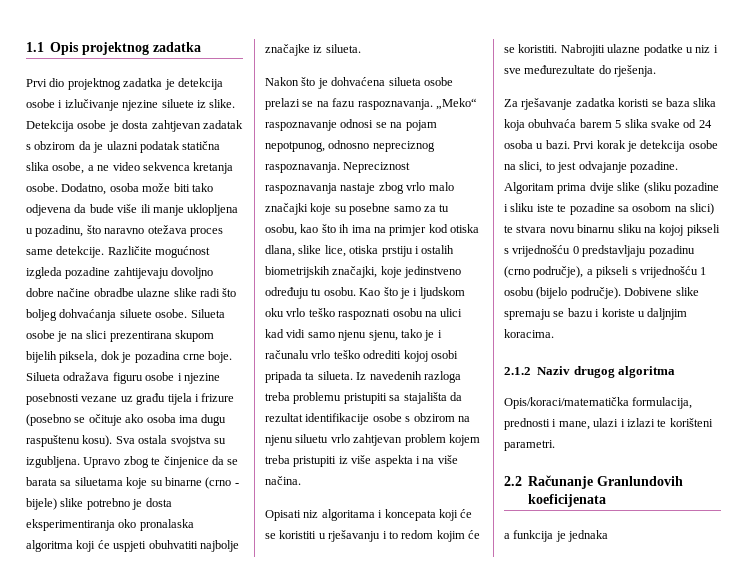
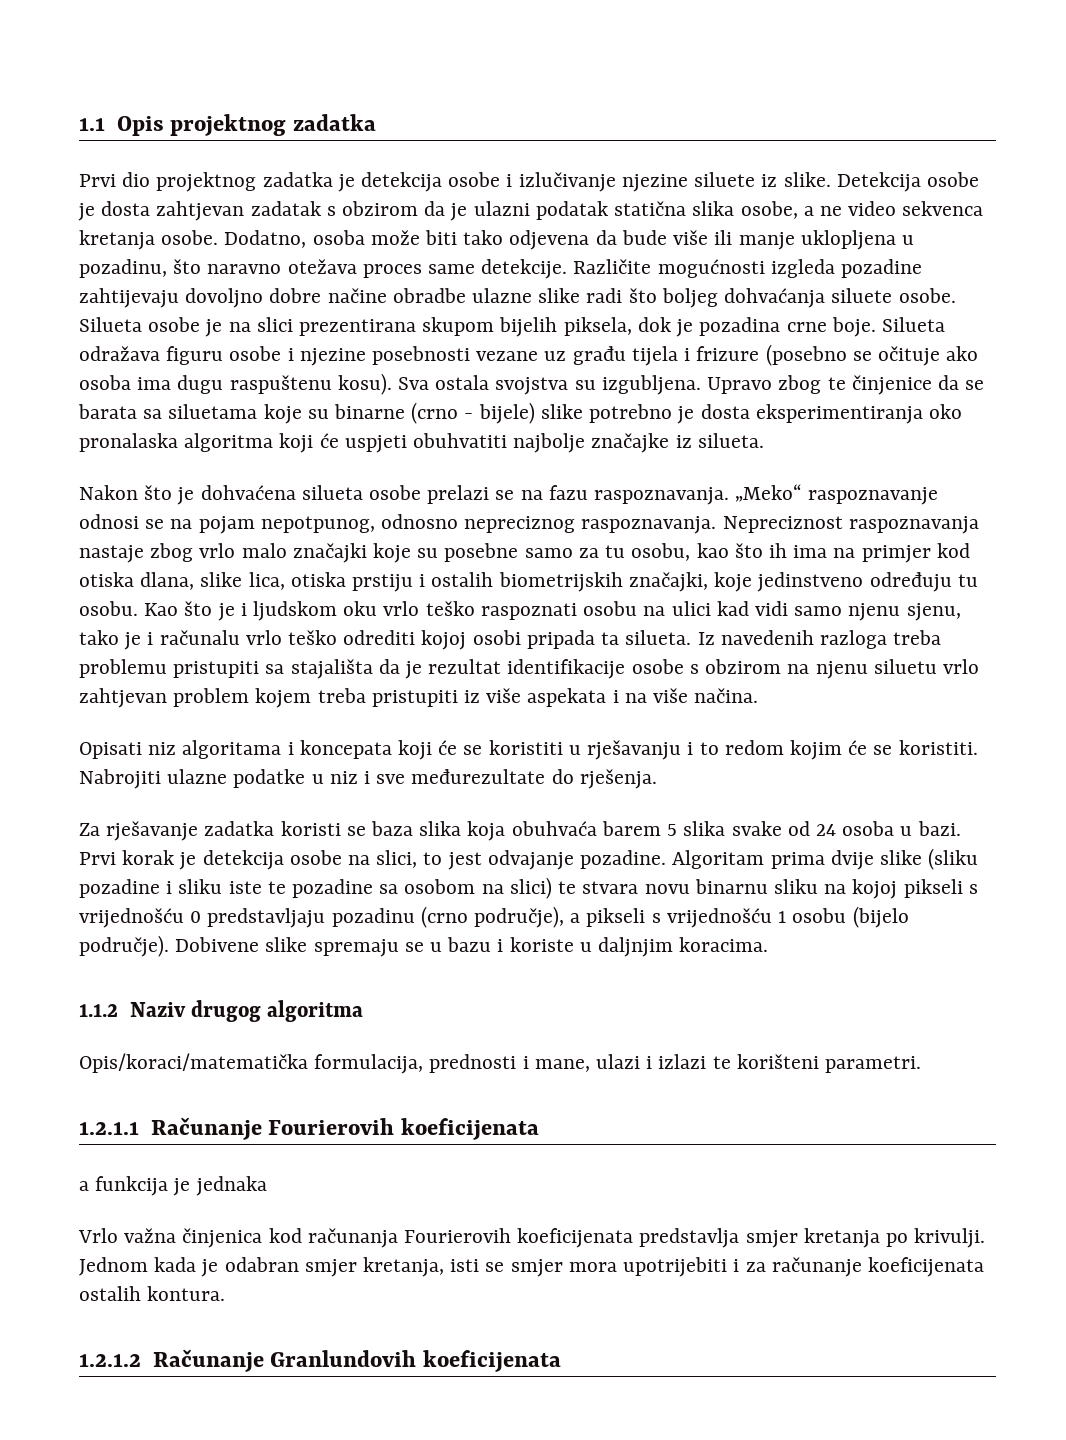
[155,246,211,258] mogućnost -> [657,259,765,278] mogućnosti
[324,245,346,257] lice, -> [248,572,285,590] lica,
(462, 396) none -> [405,661,423,679] je
[374,455,413,467] aspekta -> [527,688,607,707] aspekata
(565, 314) none -> [430,942,443,952] u
[504,367,531,375] 2.1.2 -> [79,1004,118,1017] 1.1.2
[504,475,684,489] 2.2 Računanje Granlundovih -> [79,1117,395,1140] 1.2.1.1 Računanje Fourierovih
(609, 536) none -> [78,1228,986,1248] [79,1257,984,1277] [79,1286,226,1301] [79,1349,562,1372] // Vrlo važna činjenica kod računanja Fourierovih koeficijenata predstavlja smjer kretanja po krivulji. Jednom kada je odabran smjer kretanja, isti se smjer mora upotrijebiti i za računanje koeficijenata ostalih kontura. // 1.2.1.2 Računanje Granlundovih koeficijenata

